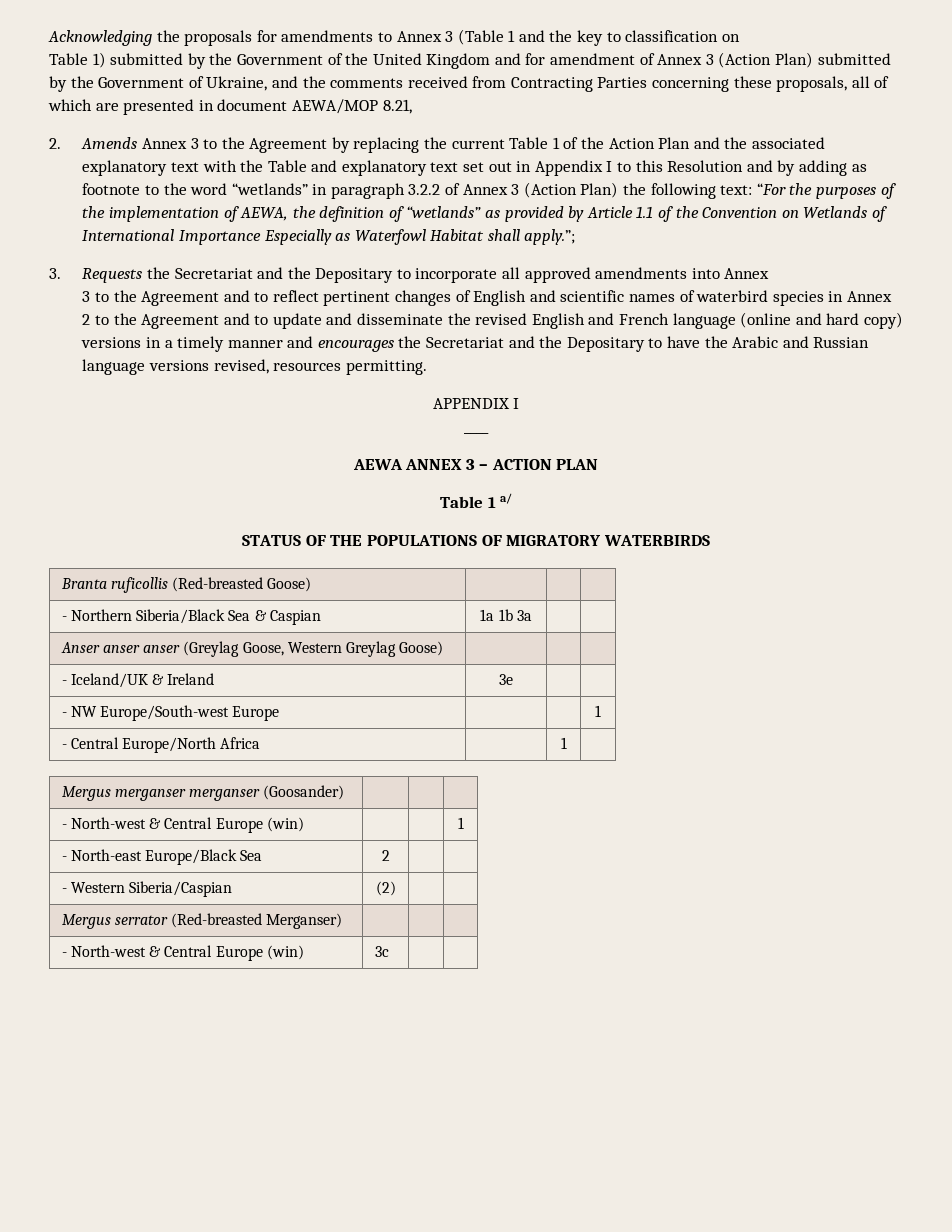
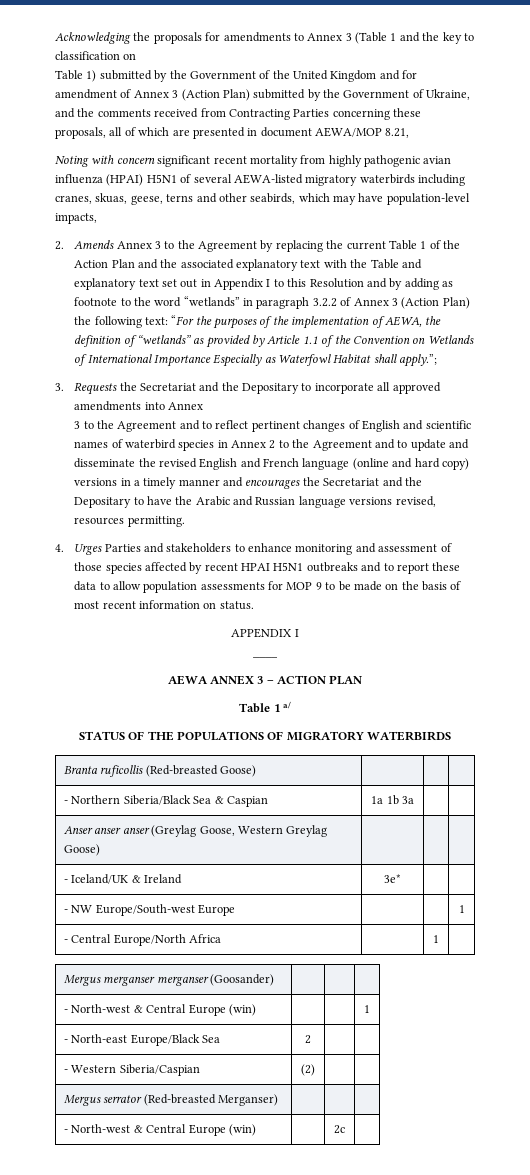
(412, 106) none -> [55,155,452,167] [55,174,465,186] [55,193,470,205] [55,213,97,224] // Noting with concern significant recent mortality from highly pathogenic avian influenza (HPAI) H5N1 of several AEWA-listed migratory waterbirds including cranes, skuas, geese, terns and other seabirds, which may have population-level impacts,
(427, 367) none -> [55,543,452,555] [74,562,461,574] [74,581,462,593] [74,600,254,610] // 4. Urges Parties and stakeholders to enhance monitoring and assessment of those species affected by recent HPAI H5N1 outbreaks and to report these data to allow population assessments for MOP 9 to be made on the basis of most recent information on status.
[499,674,513,685] 3e -> [384,874,401,883] 3e*
[374,946,389,957] 3c | -> [334,1125,345,1134] | 2c

